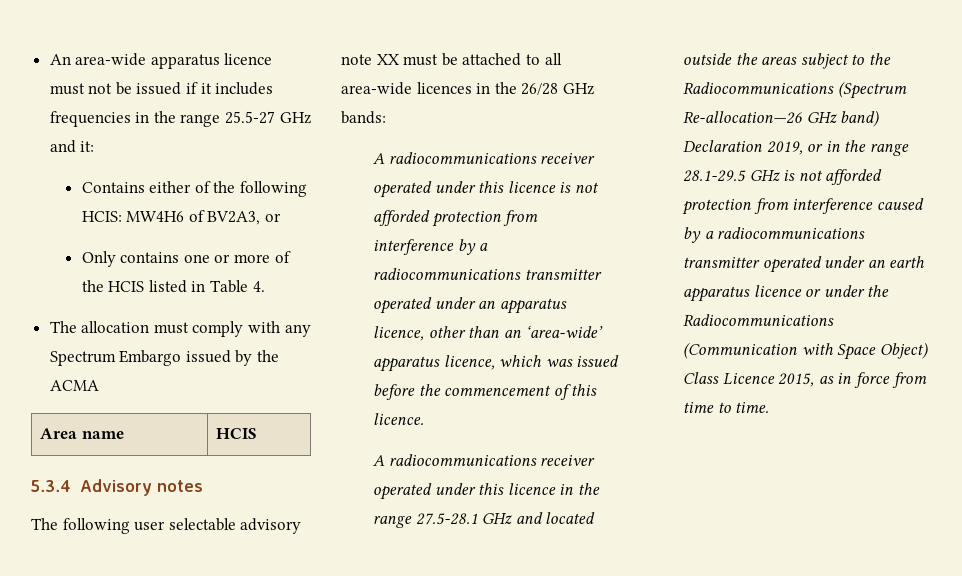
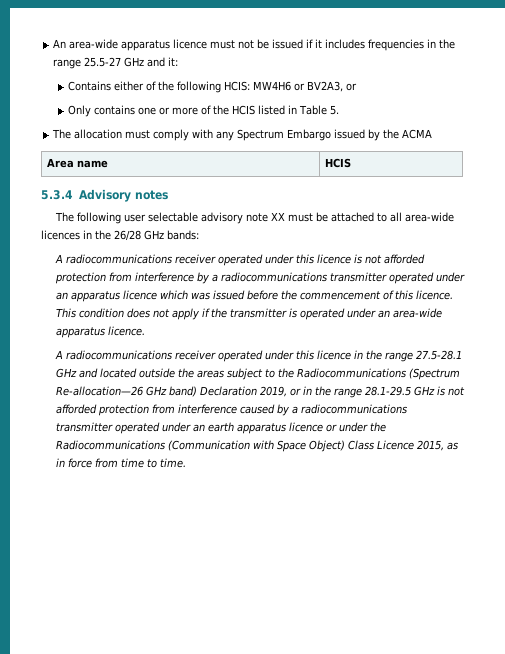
[188,210,205,222] of -> [293,83,305,91] or
[252,281,265,292] 4. -> [329,105,339,115] 5.
[373,325,604,341] [373,355,495,372] licence, other than an ‘area-wide’ apparatus licence, -> [122,290,157,300] licence
(425, 419) none -> [55,308,442,320] [55,326,145,338] This condition does not apply if the transmitter is operated under an area-wide apparatus licence.

